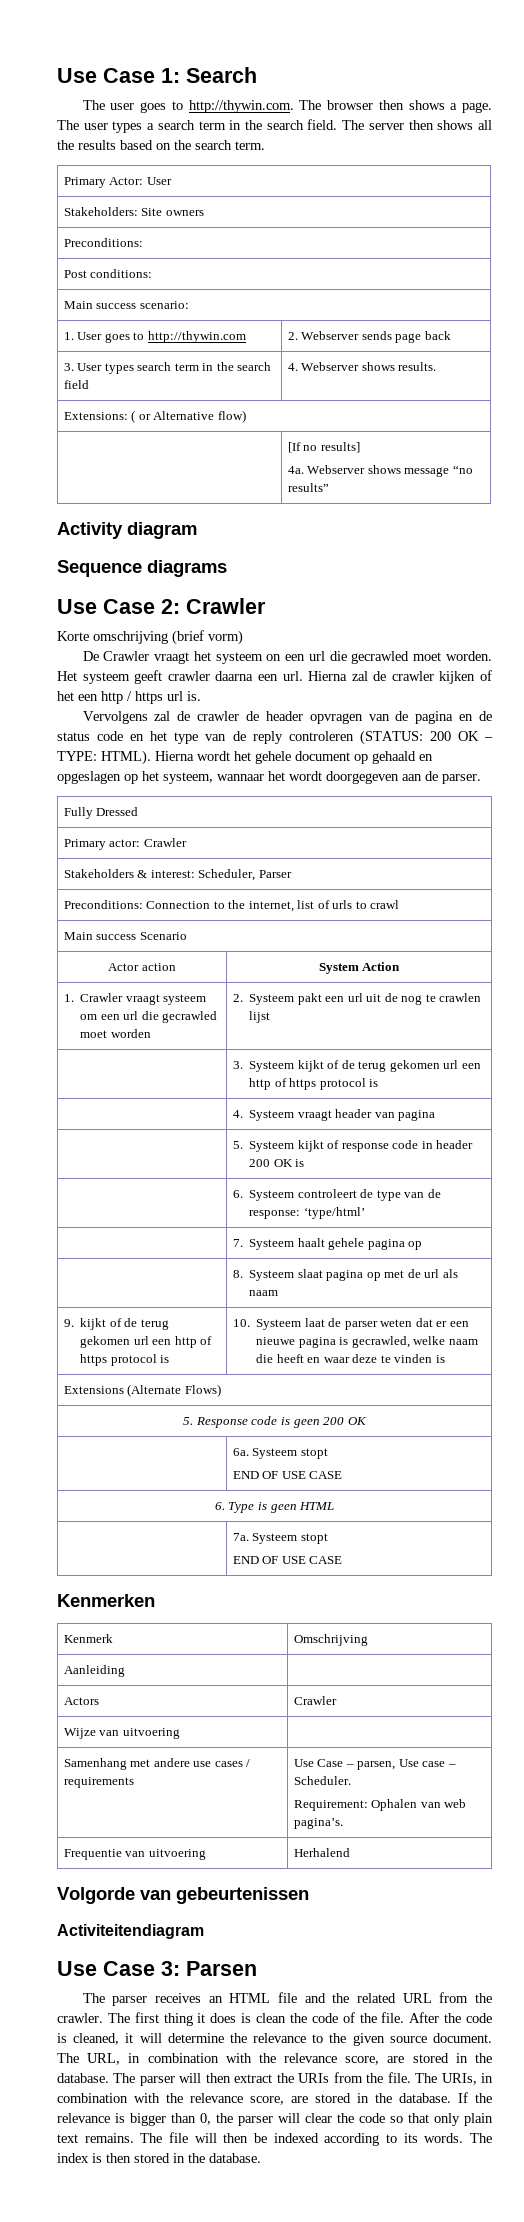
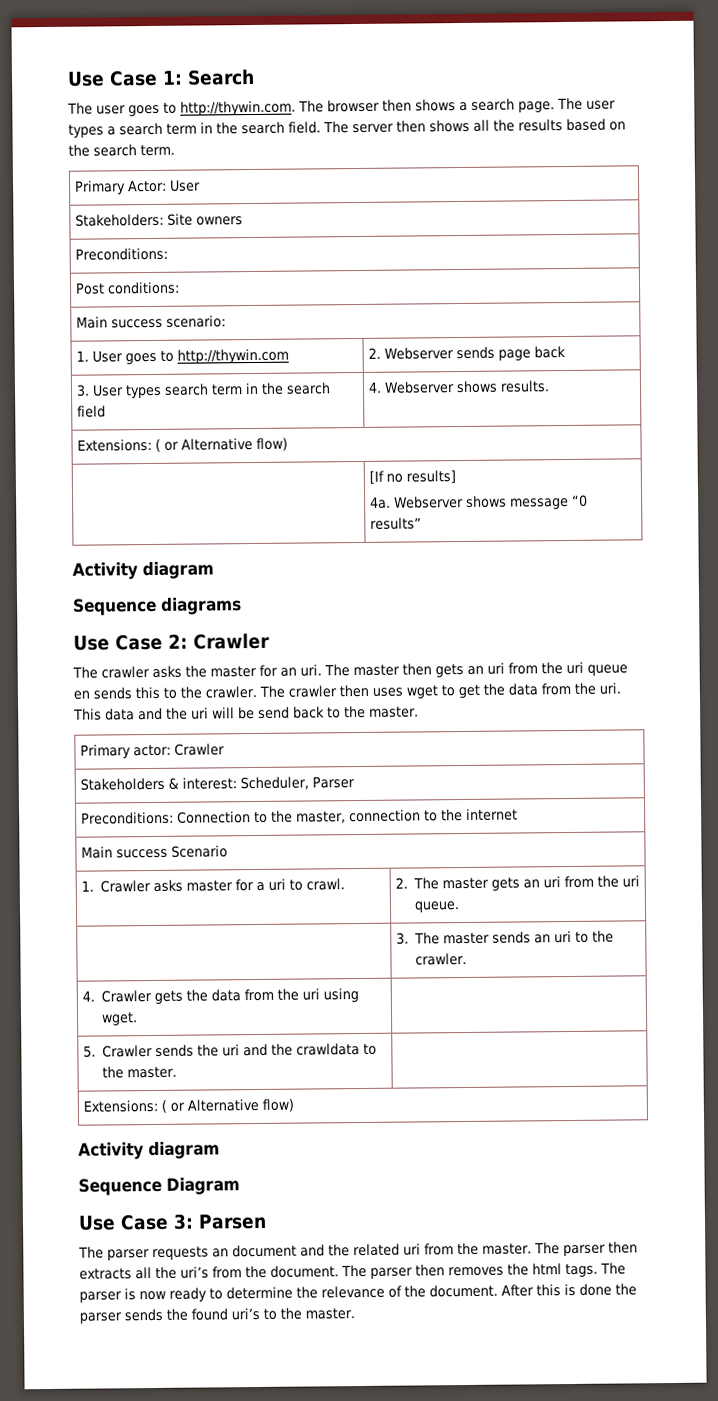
(458, 106) none -> [471,98,515,111] search
[452,465,473,474] “no -> [571,494,588,507] “0
[57,630,243,645] [82,651,493,664] [57,670,492,684] [57,691,201,704] [82,711,492,724] [57,730,493,745] [57,750,433,765] [57,771,481,784] [63,807,139,819] Korte omschrijving (brief vorm) // De Crawler vraagt het systeem on een url die gecrawled moet worden. Het systeem geeft crawler daarna een url. Hierna zal de crawler kijken of het een http / https url is. // Vervolgens zal de crawler de header opvragen van de pagina en de status code en het type van de reply controleren (STATUS: 200 OK – TYPE: HTML). Hierna wordt het gehele document op gehaald en opgeslagen op het systeem, wannaar het wordt doorgegeven aan de parser. // Fully Dressed -> [72,661,628,679] [73,682,621,700] [73,705,419,721] The crawler asks the master for an uri. The master then gets an uri from the uri queue en sends this to the crawler. The crawler then uses wget to get the data from the uri. This data and the uri will be send back to the master.
[248,900,400,912] [63,932,187,940] [108,963,176,971] [318,962,401,974] [63,993,207,1005] [80,1011,218,1023] [80,1029,151,1038] [232,993,482,1005] [249,1011,271,1023] [232,1060,481,1072] [249,1078,379,1090] [232,1109,436,1121] [232,1140,474,1152] [249,1159,305,1167] [232,1189,441,1201] [249,1207,365,1219] [232,1238,423,1250] [232,1269,458,1281] [249,1290,279,1296] [63,1318,169,1330] [80,1336,213,1348] [80,1354,170,1366] [232,1318,469,1330] [256,1336,478,1348] [256,1354,445,1363] [63,1384,221,1397] [183,1416,367,1428] [232,1448,328,1459] [232,1471,343,1479] [214,1502,335,1513] [232,1533,328,1544] [232,1556,343,1564] [57,1594,155,1607] [63,1634,113,1643] [293,1634,368,1646] [63,1665,125,1677] [63,1697,99,1705] [293,1696,337,1705] [63,1728,180,1739] [63,1758,251,1770] [63,1777,134,1788] [293,1759,456,1770] [293,1776,351,1785] [293,1799,467,1811] [293,1818,343,1829] [63,1849,206,1860] [293,1848,350,1857] [57,1887,309,1904] [57,1924,204,1939] internet, list of urls to crawl // Main success Scenario // Actor action | System Action // 1. Crawler vraagt systeem om een url die gecrawled moet worden | 2. Systeem pakt een url uit de nog te crawlen lijst // | 3. Systeem kijkt of de terug gekomen url een http of https protocol is // | 4. Systeem vraagt header van pagina // | 5. Systeem kijkt of response code in header 200 OK is // | 6. Systeem controleert de type van de response: ‘type/html’ // | 7. Systeem haalt gehele pagina op // | 8. Systeem slaat pagina op met de url als naam // 9. kijkt of de terug gekomen url een http of https protocol is | 10. Systeem laat de parser weten dat er een nieuwe pagina is gecrawled, welke naam die heeft en waar deze te vinden is // Extensions (Alternate Flows) // 5. Response code is geen 200 OK // | 6a. Systeem stopt // END OF USE CASE // 6. Type is geen HTML // | 7a. Systeem stopt // END OF USE CASE // Kenmerken // Kenmerk | Omschrijving // Aanleiding | // Actors | Crawler // Wijze van uitvoering | // Samenhang met andere use cases / requirements | Use Case – parsen, Use case – Scheduler. // Requirement: Ophalen van web pagina’s. // Frequentie van uitvoering | Herhalend // Volgorde van gebeurtenissen // Activiteitendiagram -> [295,808,518,824] [80,845,228,859] [80,878,345,893] [394,875,640,891] [413,901,460,913] [395,930,614,945] [414,952,467,966] [81,988,359,1004] [100,1012,138,1026] [82,1043,377,1058] [101,1066,177,1079] [82,1098,294,1113] [78,1141,220,1160] [78,1177,240,1196] master, connection to the internet // Main success Scenario // 1. Crawler asks master for a uri to crawl. | 2. The master gets an uri from the uri queue. // | 3. The master sends an uri to the crawler. // 4. Crawler gets the data from the uri using wget. | // 5. Crawler sends the uri and the crawldata to the master. | // Extensions: ( or Alternative flow) // Activity diagram // Sequence Diagram
[154,1992,297,2003] receives an HTML file -> [152,1244,297,1261] requests an document
[402,1992,492,2003] [57,2012,493,2026] [57,2033,493,2046] [57,2053,493,2065] [57,2072,493,2086] [57,2092,492,2105] [57,2113,493,2126] [57,2132,493,2146] [57,2153,261,2163] URL from the crawler. The first thing it does is clean the code of the file. After the code is cleaned, it will determine the relevance to the given source document. The URL, in combination with the relevance score, are stored in the database. The parser will then extract the URIs from the file. The URIs, in combination with the relevance score, are stored in the database. If the relevance is bigger than 0, the parser will clear the code so that only plain text remains. The file will then be indexed according to its words. The index is then stored in the database. -> [403,1241,638,1257] [79,1262,626,1280] [79,1283,637,1303] [79,1307,355,1324] uri from the master. The parser then extracts all the uri’s from the document. The parser then removes the html tags. The parser is now ready to determine the relevance of the document. After this is done the parser sends the found uri’s to the master.

